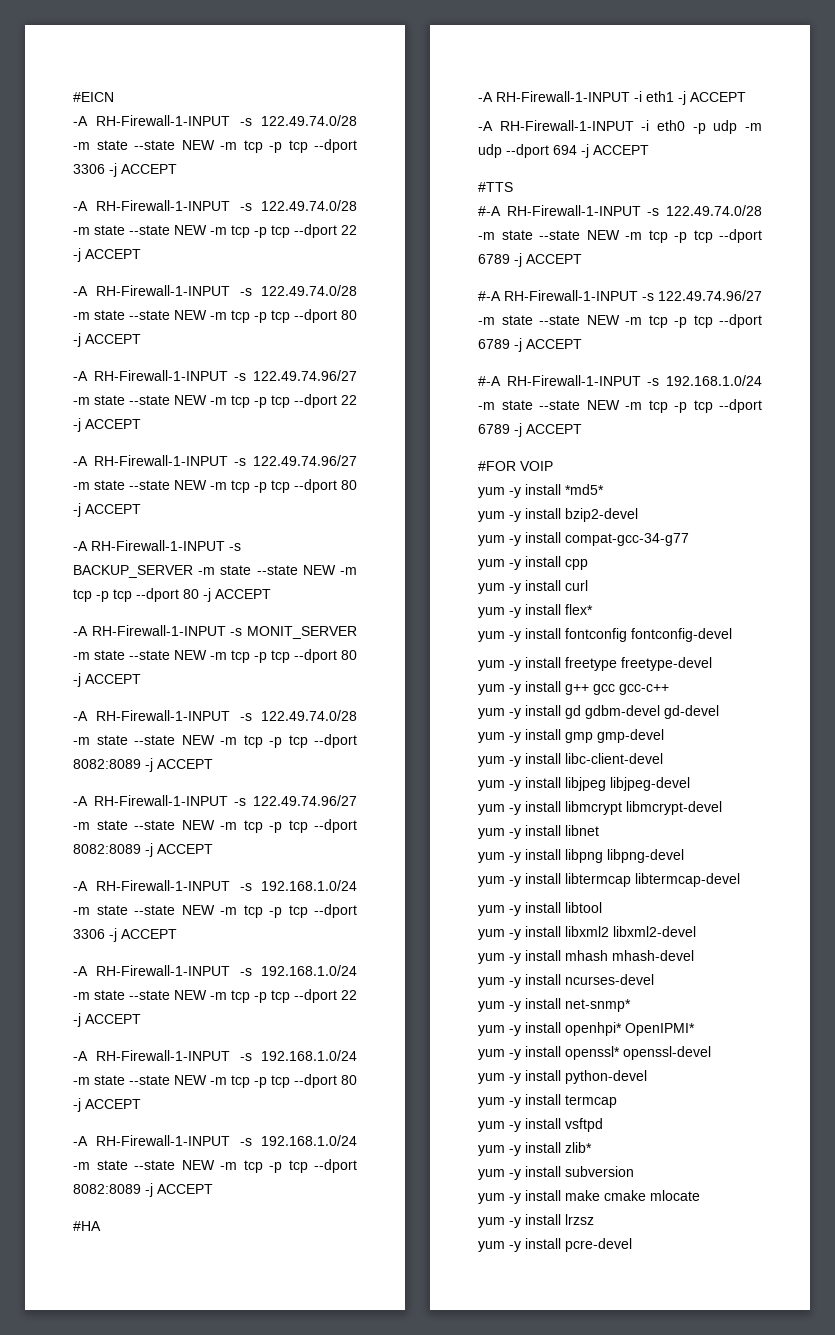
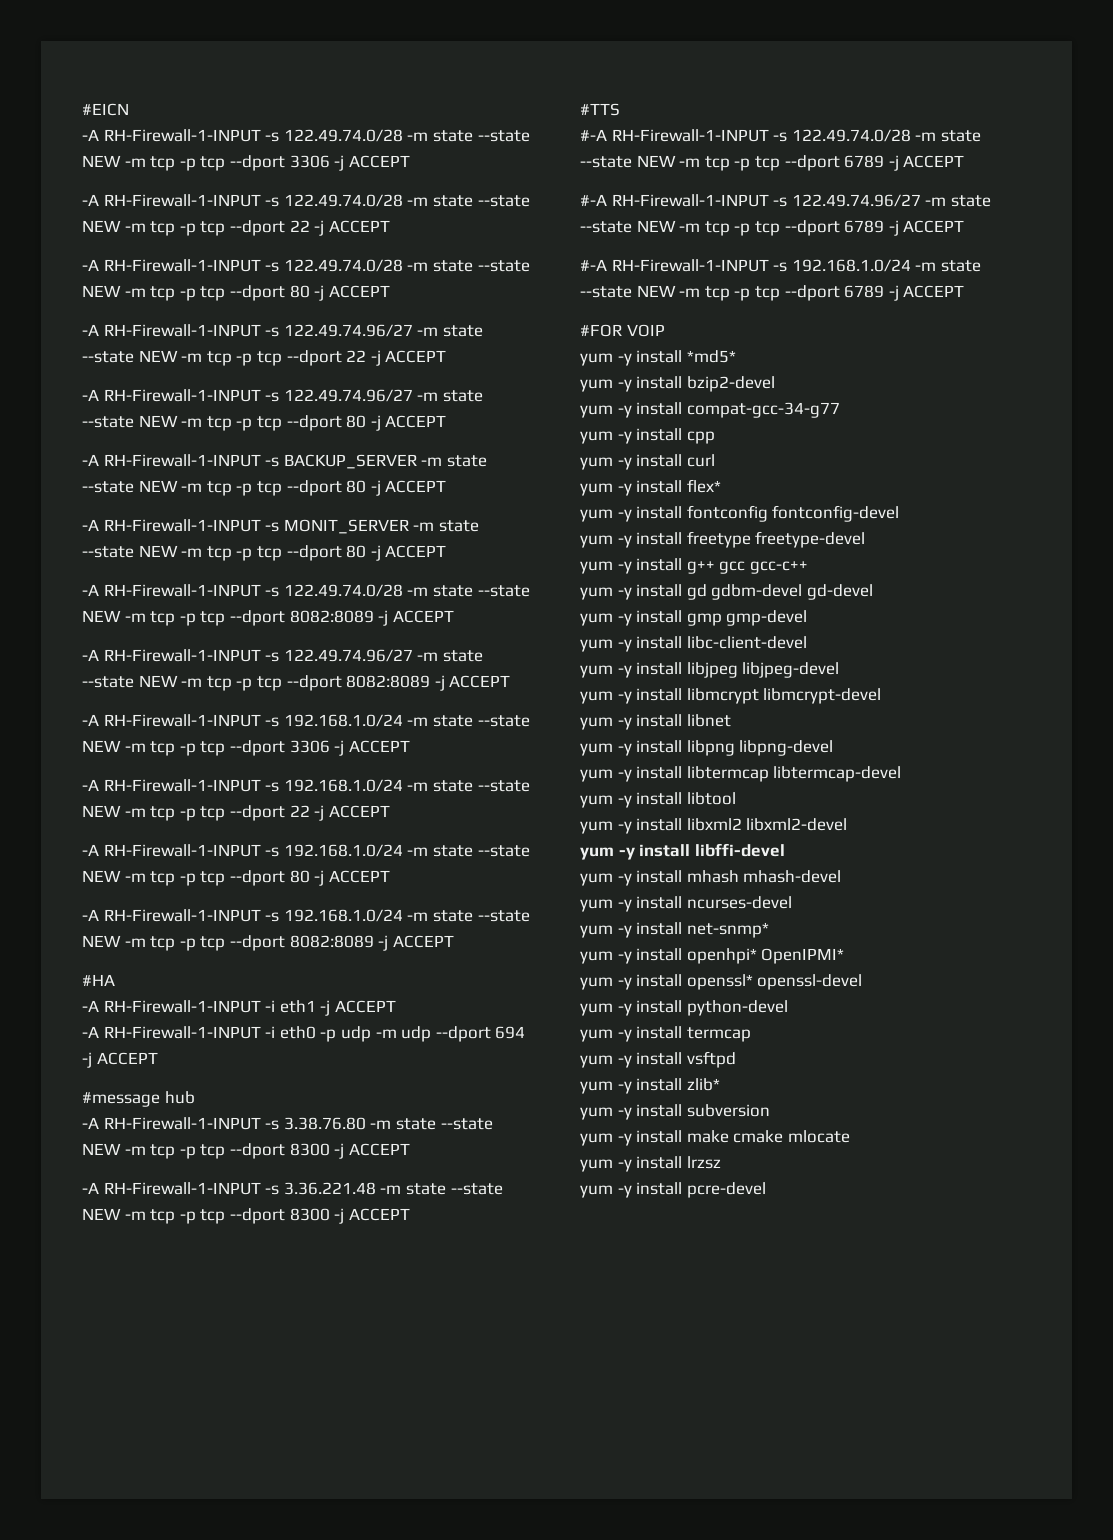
(649, 150) none -> [82,1091,195,1107] [82,1117,493,1130] [82,1143,410,1159] [82,1182,503,1195] [82,1208,410,1224] // #message hub // -A RH-Firewall-1-INPUT -s 3.38.76.80 -m state --state NEW -m tcp -p tcp --dport 8300 -j ACCEPT // -A RH-Firewall-1-INPUT -s 3.36.221.48 -m state --state NEW -m tcp -p tcp --dport 8300 -j ACCEPT
(696, 931) none -> [580,843,785,860] // yum -y install libffi-devel

